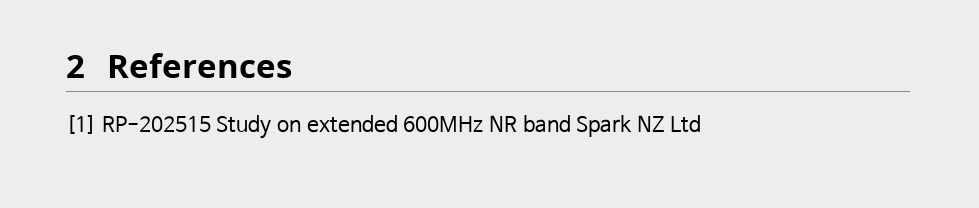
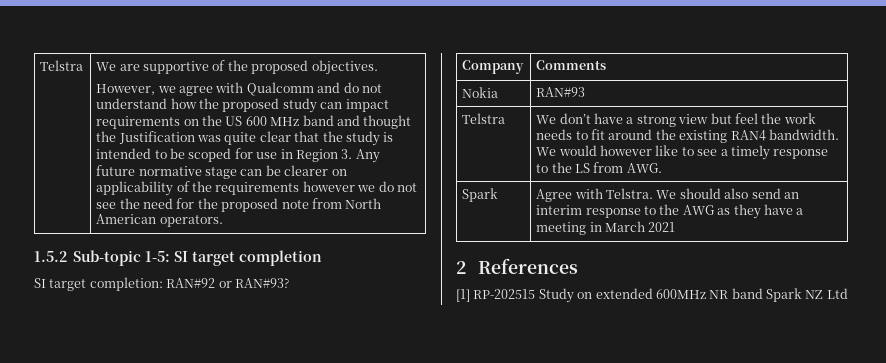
(66, 66) none -> [40,60,84,71] [96,60,378,75] [96,82,382,96] [96,98,389,113] [96,115,412,129] [96,131,394,146] [96,148,380,163] [96,165,347,179] [96,181,417,196] [96,198,382,212] [96,214,223,227] [34,250,323,266] [34,277,289,291] [462,60,525,74] [536,60,607,70] [462,87,499,98] [536,87,586,97] [462,113,506,124] [536,113,816,127] [536,129,839,143] [536,145,829,160] [536,162,662,173] [462,188,499,202] [536,188,799,202] [536,204,804,219] [536,221,676,235] Telstra | We are supportive of the proposed objectives. // However, we agree with Qualcomm and do not understand how the proposed study can impact requirements on the US 600 MHz band and thought the Justification was quite clear that the study is intended to be scoped for use in Region 3. Any future normative stage can be clearer on applicability of the requirements however we do not see the need for the proposed note from North American operators. // 1.5.2 Sub-topic 1-5: SI target completion // SI target completion: RAN#92 or RAN#93? // Company | Comments // Nokia | RAN#93 // Telstra | We don’t have a strong view but feel the work needs to fit around the existing RAN4 bandwidth. We would however like to see a timely response to the LS from AWG. // Spark | Agree with Telstra. We should also send an interim response to the AWG as they have a meeting in March 2021 //

